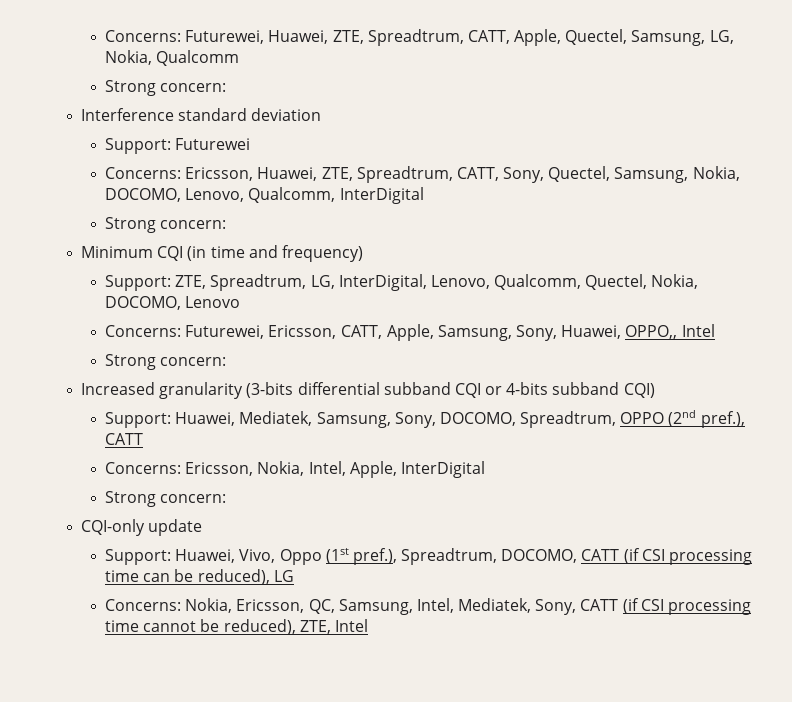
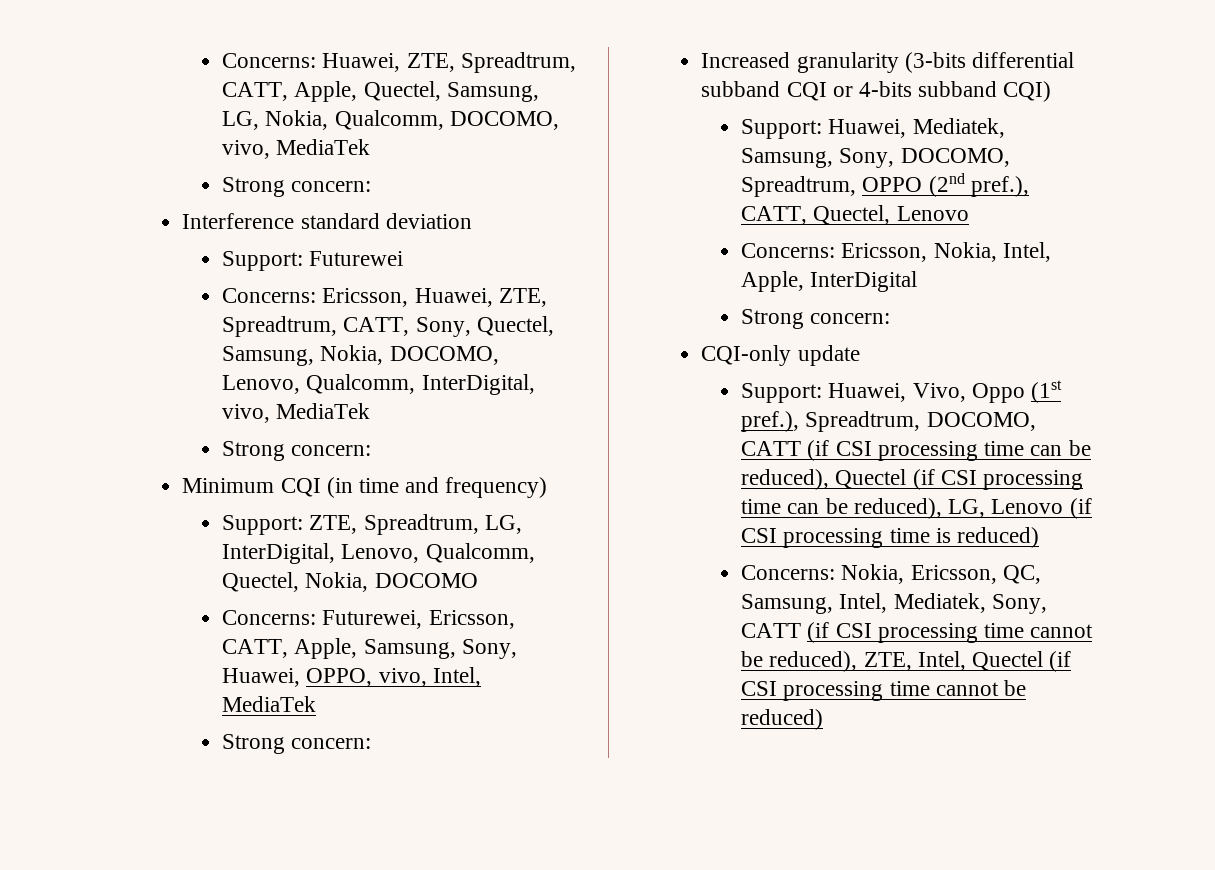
[104,30,265,44] Concerns: Futurewei, -> [222,53,317,68] Concerns:
[156,50,240,66] Qualcomm -> [334,110,559,130] [222,139,371,159] Qualcomm, DOCOMO, vivo, MediaTek
[339,187,424,204] InterDigital -> [421,374,535,395] [222,403,371,423] InterDigital, vivo, MediaTek
[104,296,241,310] DOCOMO, Lenovo -> [374,573,478,588] DOCOMO
[625,324,715,339] OPPO,, Intel -> [306,667,481,687] [222,696,317,712] OPPO, vivo, Intel, MediaTek
[104,433,143,445] CATT -> [741,205,969,225] CATT, Quectel, Lenovo
[273,570,294,582] LG -> [835,469,1084,490] [741,498,1092,519] [741,527,1040,548] Quectel (if CSI processing time can be reduced), LG, Lenovo (if CSI processing time is reduced)
[334,619,368,632] Intel -> [917,651,1072,672] [741,680,1027,701] [741,709,824,730] Intel, Quectel (if CSI processing time cannot be reduced)

